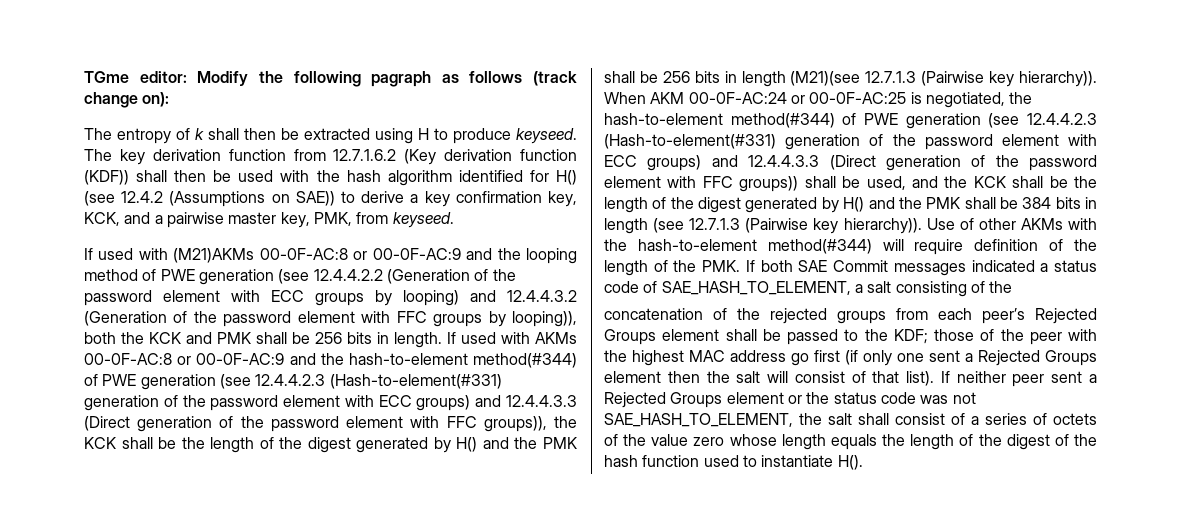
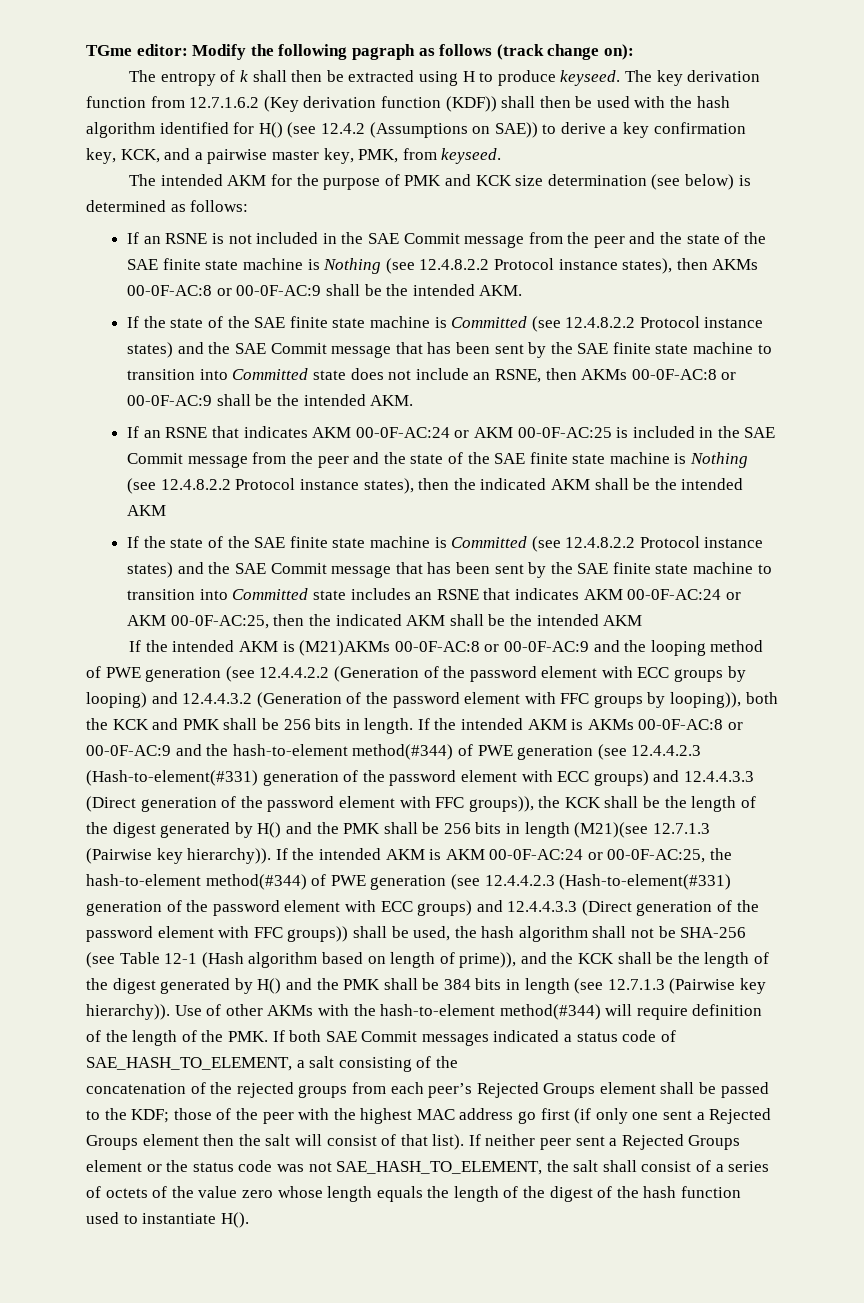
[84,248,168,260] If used with -> [129,174,751,190] [86,200,249,212] [127,232,766,248] [127,258,759,274] [127,284,523,296] [127,316,764,332] [127,342,772,358] [127,368,737,383] [127,394,414,406] [127,426,776,438] [127,452,749,468] [127,478,744,494] [127,505,167,516] [127,536,764,552] [127,562,772,578] [127,588,741,600] [127,614,643,629] [129,640,295,652] The intended AKM for the purpose of PMK and KCK size determination (see below) is determined as follows: // If an RSNE is not included in the SAE Commit message from the peer and the state of the SAE finite state machine is Nothing (see 12.4.8.2.2 Protocol instance states), then AKMs 00-0F-AC:8 or 00-0F-AC:9 shall be the intended AKM. // If the state of the SAE finite state machine is Committed (see 12.4.8.2.2 Protocol instance states) and the SAE Commit message that has been sent by the SAE finite state machine to transition into Committed state does not include an RSNE, then AKMs 00-0F-AC:8 or 00-0F-AC:9 shall be the intended AKM. // If an RSNE that indicates AKM 00-0F-AC:24 or AKM 00-0F-AC:25 is included in the SAE Commit message from the peer and the state of the SAE finite state machine is Nothing (see 12.4.8.2.2 Protocol instance states), then the indicated AKM shall be the intended AKM // If the state of the SAE finite state machine is Committed (see 12.4.8.2.2 Protocol instance states) and the SAE Commit message that has been sent by the SAE finite state machine to transition into Committed state includes an RSNE that indicates AKM 00-0F-AC:24 or AKM 00-0F-AC:25, then the indicated AKM shall be the intended AKM // If the intended AKM is
[461,332,530,344] used with -> [434,718,584,730] the intended AKM is
[604,92,1005,108] When AKM 00-0F-AC:24 or 00-0F-AC:25 is negotiated, -> [275,848,706,863] If the intended AKM is AKM 00-0F-AC:24 or 00-0F-AC:25,
(906, 183) none -> [454,926,747,942] [86,952,517,968] the hash algorithm shall not be SHA-256 (see Table 12-1 (Hash algorithm based on length of prime)),

